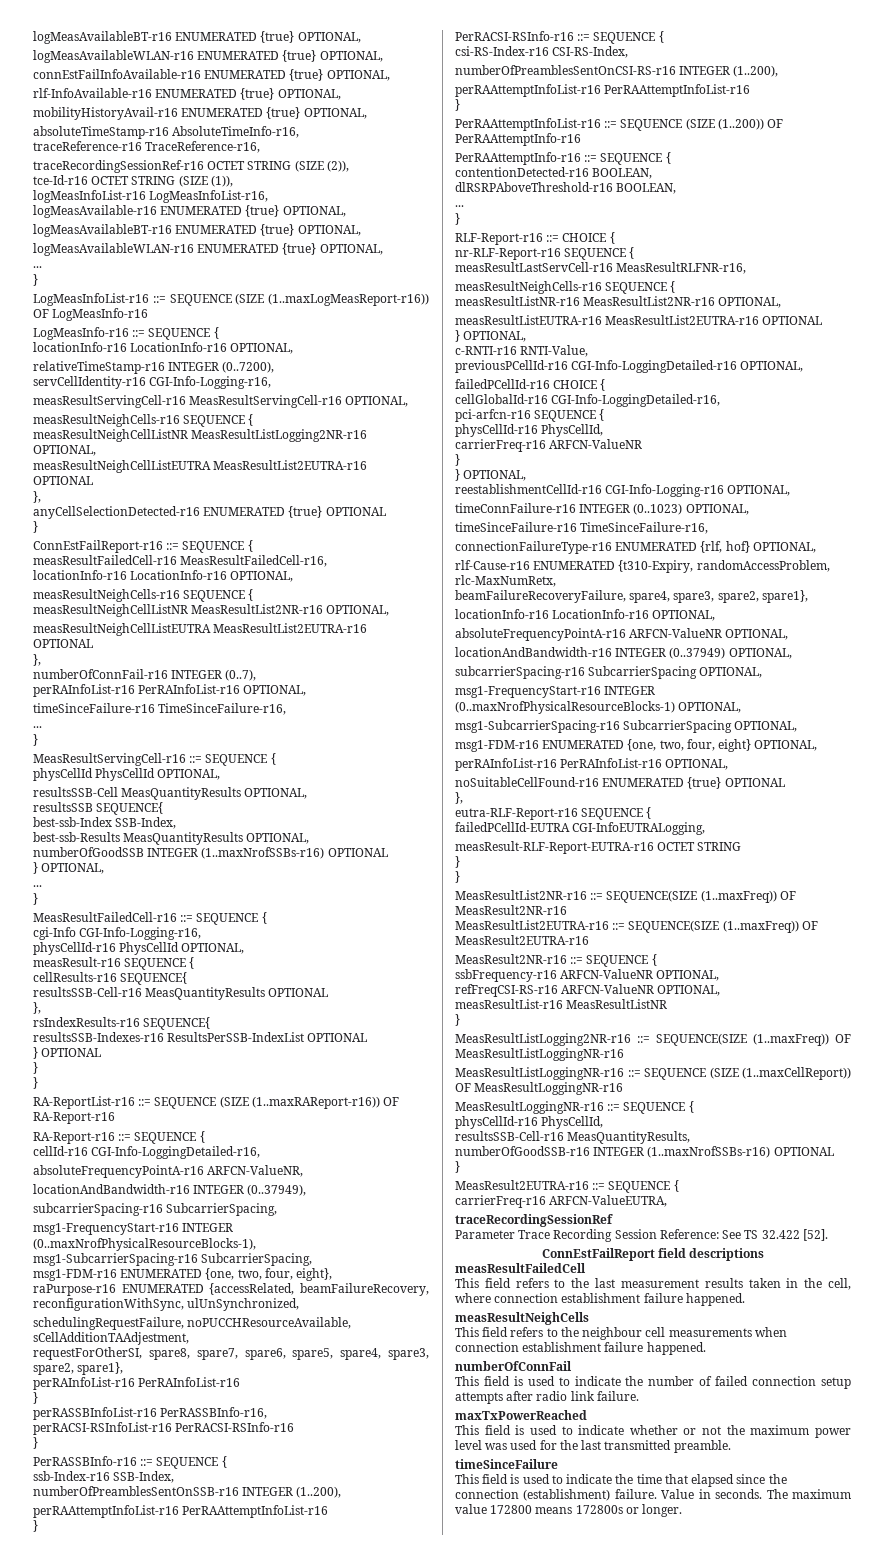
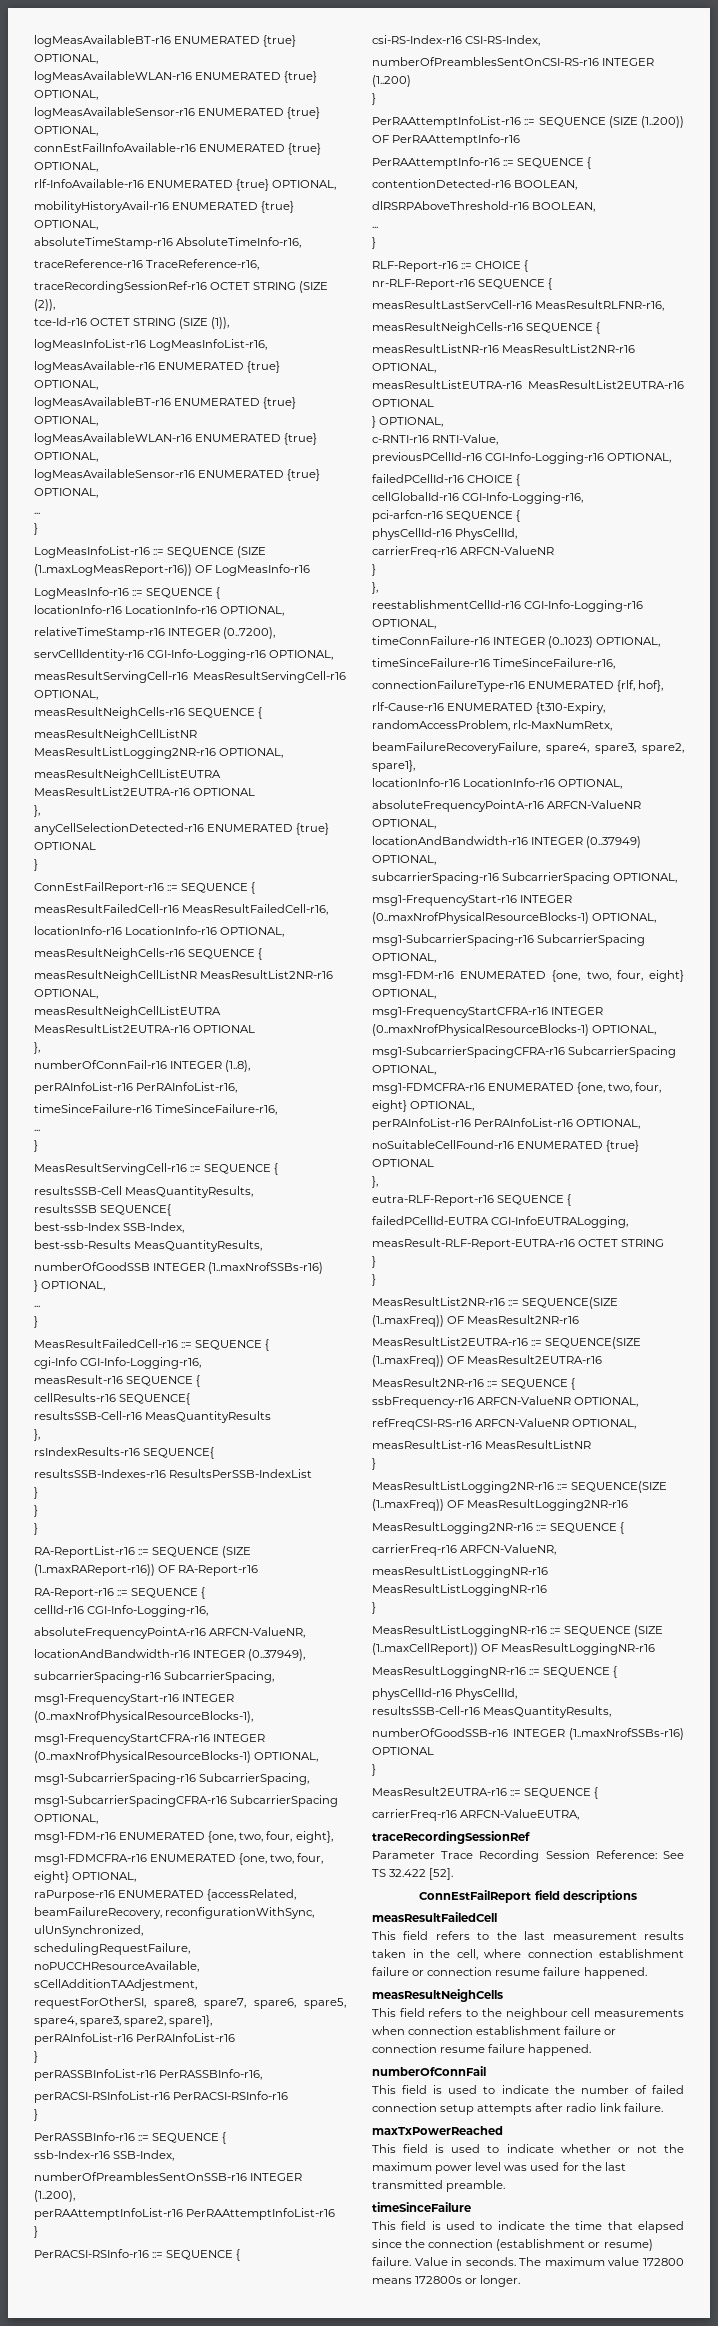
[33,31,361,44] [33,50,383,63] logMeasAvailableBT-r16 ENUMERATED {true} OPTIONAL, // logMeasAvailableWLAN-r16 ENUMERATED {true} OPTIONAL, -> [34,35,297,47] [34,54,98,64] [34,71,318,83] [34,90,98,100] [34,107,321,119] [34,126,98,136] logMeasAvailableBT-r16 ENUMERATED {true} OPTIONAL, // logMeasAvailableWLAN-r16 ENUMERATED {true} OPTIONAL, // logMeasAvailableSensor-r16 ENUMERATED {true} OPTIONAL,
(383, 249) none -> [34,469,321,481] [34,488,98,498] // logMeasAvailableSensor-r16 ENUMERATED {true} OPTIONAL,
[149,376,272,389] CGI-Info-Logging-r16, -> [147,649,334,661] CGI-Info-Logging-r16 OPTIONAL,
[225,669,257,681] [33,684,307,697] (0..7), // perRAInfoList-r16 PerRAInfoList-r16 OPTIONAL, -> [225,1060,251,1072] [34,1082,238,1094] (1..8), // perRAInfoList-r16 PerRAInfoList-r16,
[33,768,221,781] // physCellId PhysCellId OPTIONAL, -> (279, 1169) none
[121,787,308,800] MeasQuantityResults OPTIONAL, -> [125,1186,254,1198] MeasQuantityResults,
[123,832,310,845] MeasQuantityResults OPTIONAL, -> [134,1240,263,1252] MeasQuantityResults,
[327,848,388,857] OPTIONAL -> (324, 1268) none
[33,942,245,955] // physCellId-r16 PhysCellId OPTIONAL, -> (202, 1363) none
[268,988,329,997] OPTIONAL -> (272, 1417) none
[307,1033,368,1042] [33,1047,102,1059] OPTIONAL // } OPTIONAL -> [34,1487,38,1499] // }
[91,1146,261,1159] CGI-Info-LoggingDetailed-r16, -> [87,1605,209,1617] CGI-Info-Logging-r16,
(256, 1244) none -> [34,1734,266,1745] [34,1751,319,1763] // msg1-FrequencyStartCFRA-r16 INTEGER (0..maxNrofPhysicalResourceBlocks-1) OPTIONAL,
(313, 1259) none -> [34,1795,339,1807] [34,1814,98,1824] // msg1-SubcarrierSpacingCFRA-r16 SubcarrierSpacing OPTIONAL,
(333, 1274) none -> [34,1853,324,1865] [34,1871,137,1883] // msg1-FDMCFRA-r16 ENUMERATED {one, two, four, eight} OPTIONAL,
[733,65,779,77] [455,84,751,97] (1..200), // perRAAttemptInfoList-r16 PerRAAttemptInfoList-r16 -> [372,75,411,87] (1..200)
[571,360,738,373] CGI-Info-LoggingDetailed-r16 -> [485,452,605,464] CGI-Info-Logging-r16
[551,394,721,407] CGI-Info-LoggingDetailed-r16, -> [462,492,584,504] CGI-Info-Logging-r16,
[455,469,527,481] } OPTIONAL, -> [372,582,378,594] },
[725,541,816,553] hof} OPTIONAL, -> [638,680,664,692] hof},
(818, 745) none -> [372,1007,604,1018] [372,1024,657,1036] [372,1046,677,1058] [372,1065,436,1075] [372,1082,662,1094] [372,1100,475,1112] // msg1-FrequencyStartCFRA-r16 INTEGER (0..maxNrofPhysicalResourceBlocks-1) OPTIONAL, // msg1-SubcarrierSpacingCFRA-r16 SubcarrierSpacing OPTIONAL, // msg1-FDMCFRA-r16 ENUMERATED {one, two, four, eight} OPTIONAL,
[455,1048,624,1061] MeasResultListLoggingNR-r16 -> [467,1499,629,1511] [372,1522,625,1534] [372,1544,557,1556] [372,1566,548,1578] [372,1584,547,1596] [372,1602,376,1614] MeasResultLogging2NR-r16 // MeasResultLogging2NR-r16 ::= SEQUENCE { // carrierFreq-r16 ARFCN-ValueNR, // measResultListLoggingNR-r16 MeasResultListLoggingNR-r16 // }
(683, 1298) none -> [412,1967,581,1976] or connection resume failure
(644, 1347) none -> [604,2029,617,2035] [372,2044,526,2053] or connection resume failure
[523,1489,611,1501] (establishment) -> [496,2239,653,2251] (establishment or resume)

